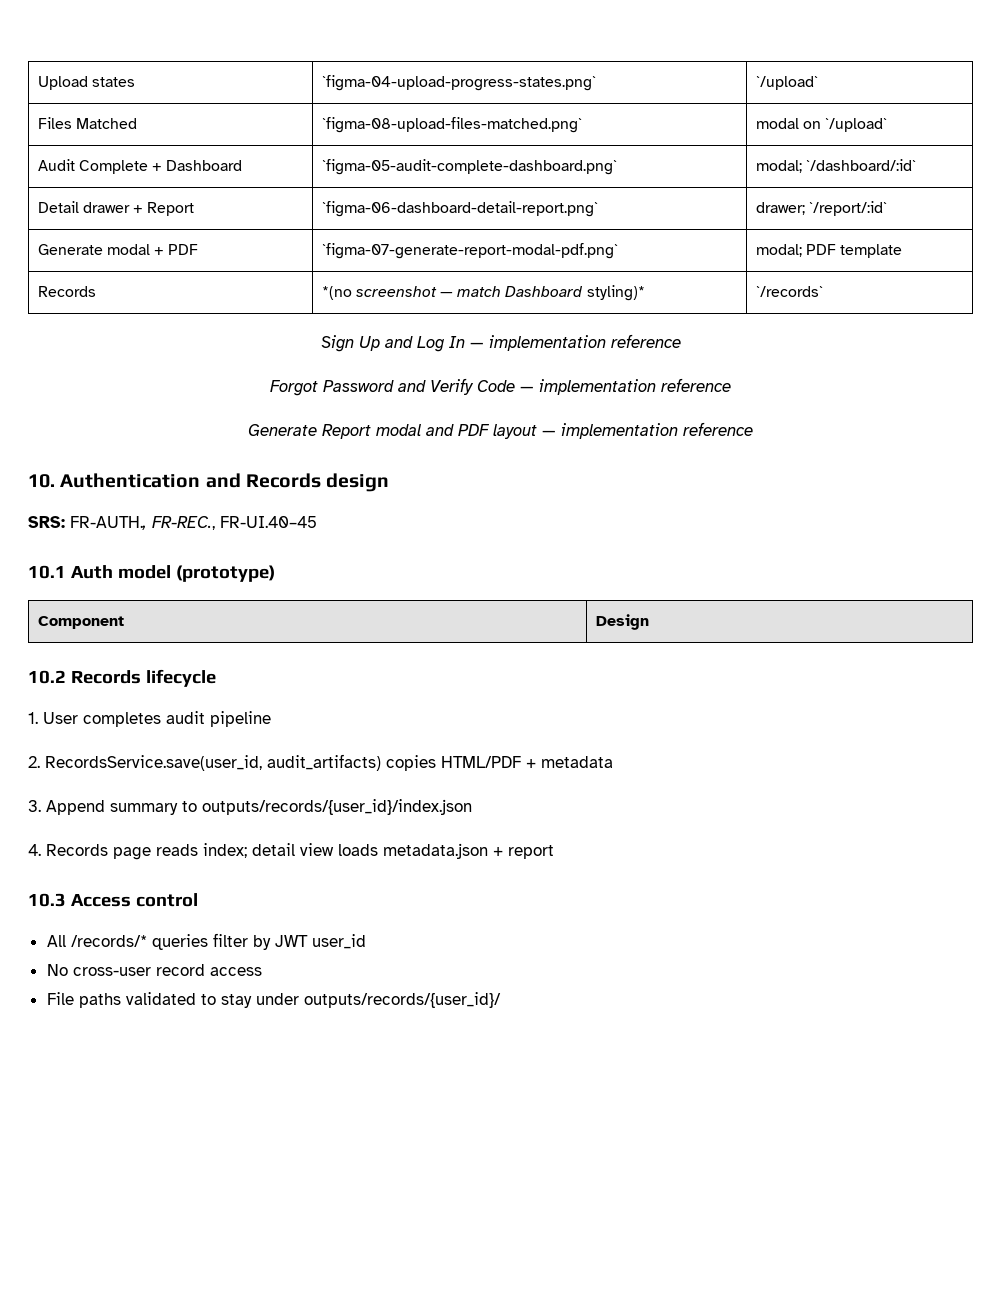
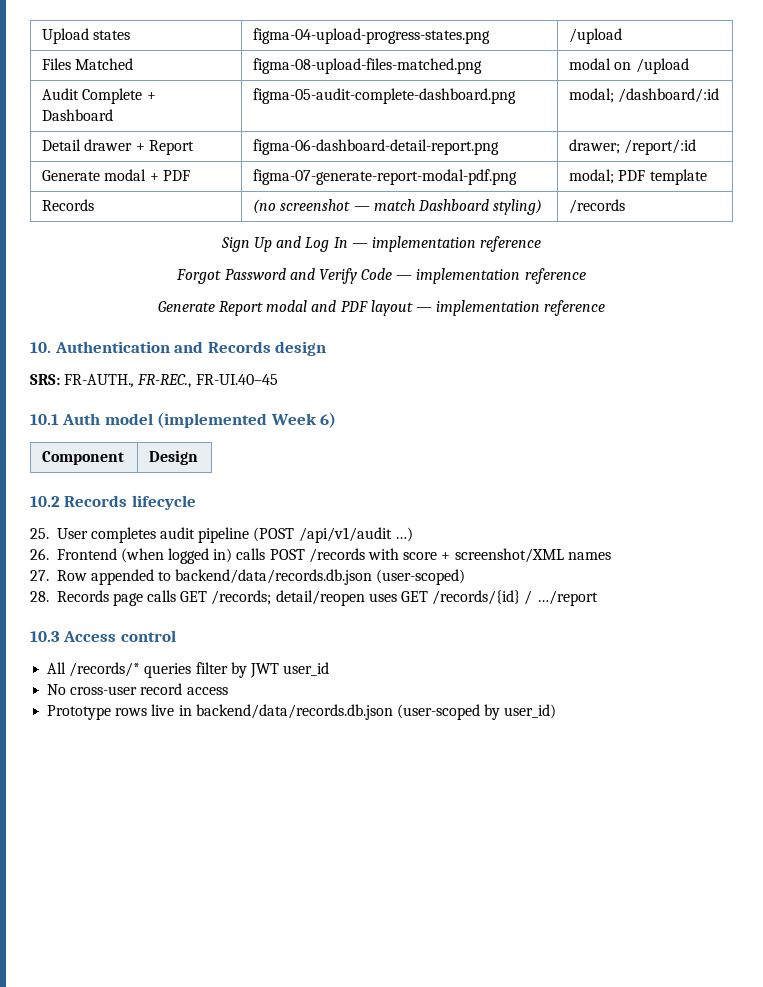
[321,75,596,91] [755,76,818,90] `figma-04-upload-progress-states.png` | `/upload` -> [253,28,491,44] [569,28,623,44] figma-04-upload-progress-states.png | /upload
[321,117,582,133] `figma-08-upload-files-matched.png` -> [253,58,483,74] figma-08-upload-files-matched.png
[824,118,887,132] `/upload` -> [635,58,689,74] /upload
[321,159,617,175] [755,159,916,173] `figma-05-audit-complete-dashboard.png` | modal; `/dashboard/:id` -> [253,88,517,104] [569,88,720,103] figma-05-audit-complete-dashboard.png | modal; /dashboard/:id
[321,201,598,217] `figma-06-dashboard-detail-report.png` -> [253,139,500,155] figma-06-dashboard-detail-report.png
[808,201,887,216] `/report/:id` -> [624,139,697,155] /report/:id
[321,243,618,259] `figma-07-generate-report-modal-pdf.png` -> [253,169,518,185] figma-07-generate-report-modal-pdf.png
[321,286,352,300] *(no -> [253,199,277,214] (no
[586,285,645,301] [755,286,823,297] styling)* | `/records` -> [493,199,543,215] [569,199,626,214] styling) | /records
[175,565,275,582] (prototype) -> [157,412,337,428] (implemented Week 6)
[28,712,38,724] 1. -> [30,528,49,539] 25.
[28,754,613,771] [28,799,472,815] [28,843,554,860] // 2. RecordsService.save(user_id, audit_artifacts) copies HTML/PDF + metadata // 3. Append summary to outputs/records/{user_id}/index.json // 4. Records page reads index; detail view loads metadata.json + report -> [253,527,413,543] [30,548,611,564] [30,569,466,585] [30,590,598,606] (POST /api/v1/audit …) // 26. Frontend (when logged in) calls POST /records with score + screenshot/XML names // 27. Row appended to backend/data/records.db.json (user-scoped) // 28. Records page calls GET /records; detail/reopen uses GET /records/{id} / …/report
[46,992,501,1008] File paths validated to stay under outputs/records/{user_id}/ -> [47,704,557,720] Prototype rows live in backend/data/records.db.json (user-scoped by user_id)

